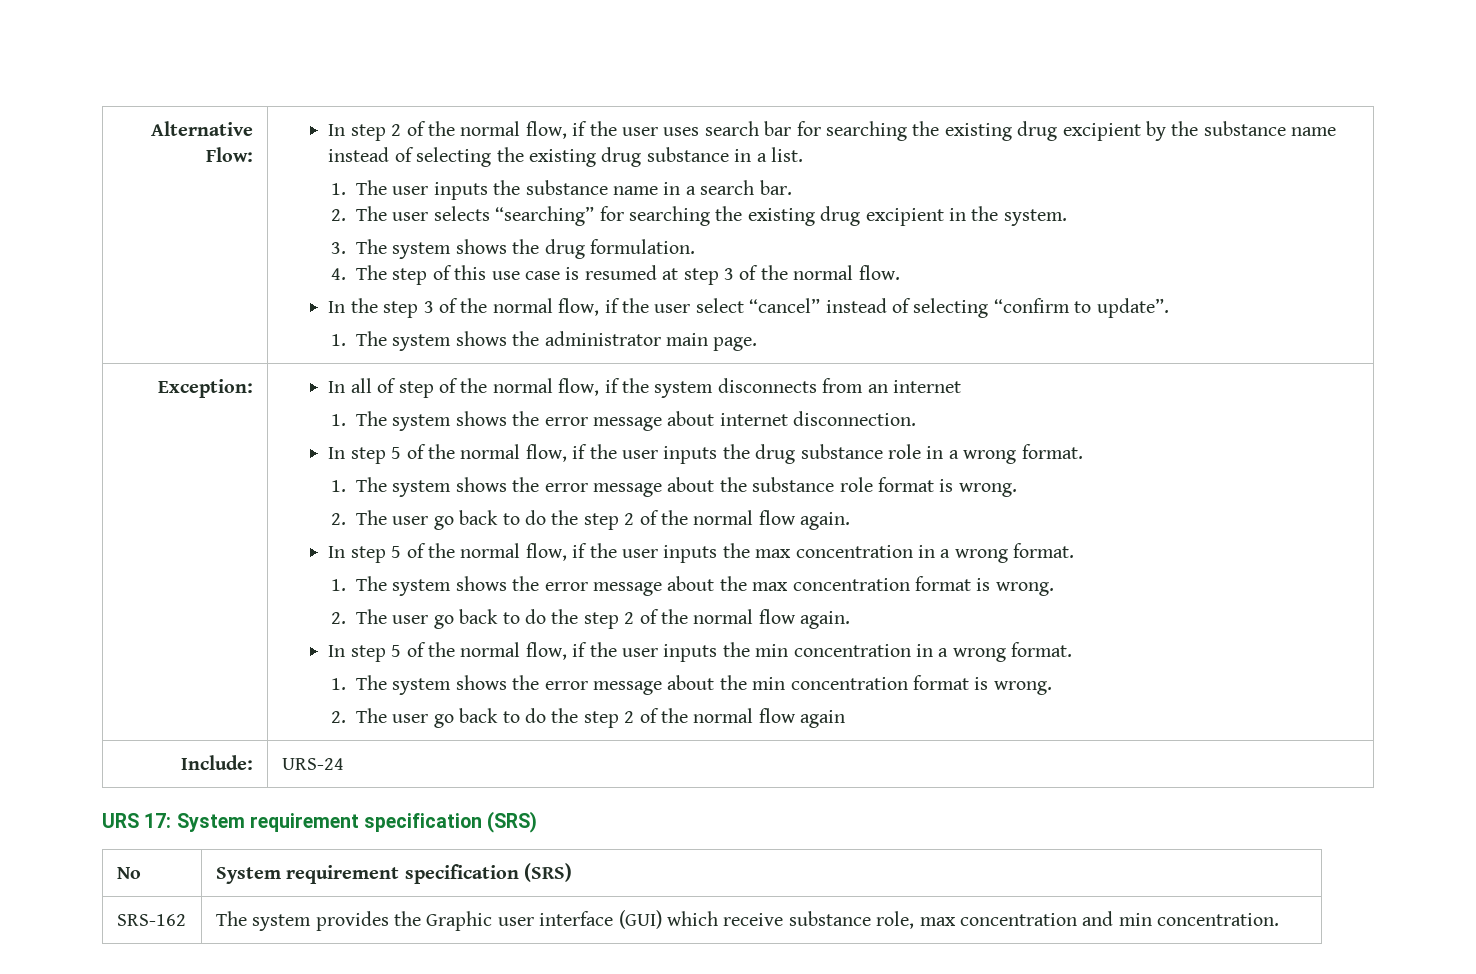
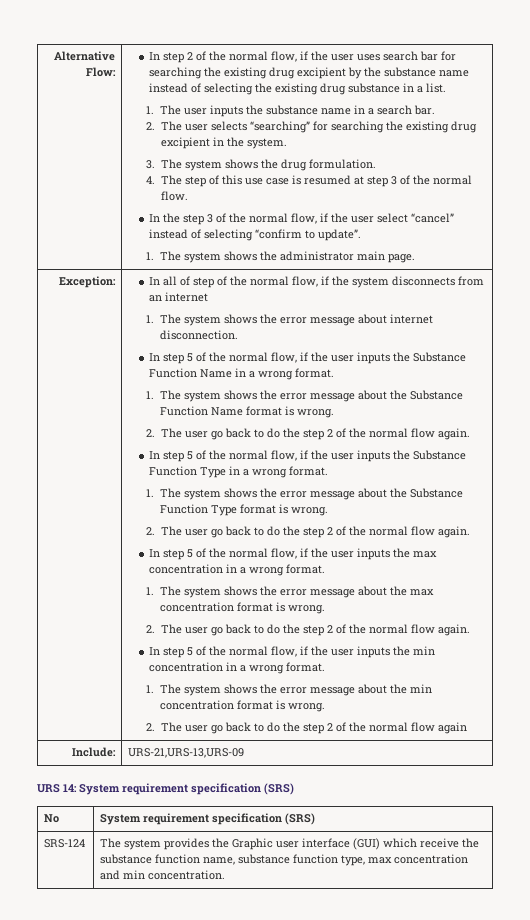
[755,444,922,464] drug substance role -> [413,352,467,362] [149,368,233,378] Substance Function Name
[752,477,873,492] substance role -> [409,390,463,400] [159,406,334,418] [146,428,470,440] [149,450,467,462] [149,466,329,478] [146,488,463,500] [159,504,237,516] Substance Function Name format is wrong. // 2. The user go back to do the step 2 of the normal flow again. // In step 5 of the normal flow, if the user inputs the Substance Function Type in a wrong format. // 1. The system shows the error message about the Substance Function Type
[281,758,344,770] URS-24 -> [128,748,245,758] URS-21,URS-13,URS-09
[144,813,172,828] 17: -> [63,784,77,792] 14:
[116,914,186,926] SRS-162 -> [44,839,86,848] SRS-124
[788,911,915,929] substance role, -> [462,838,480,848] [100,854,366,866] the substance function name, substance function type,

